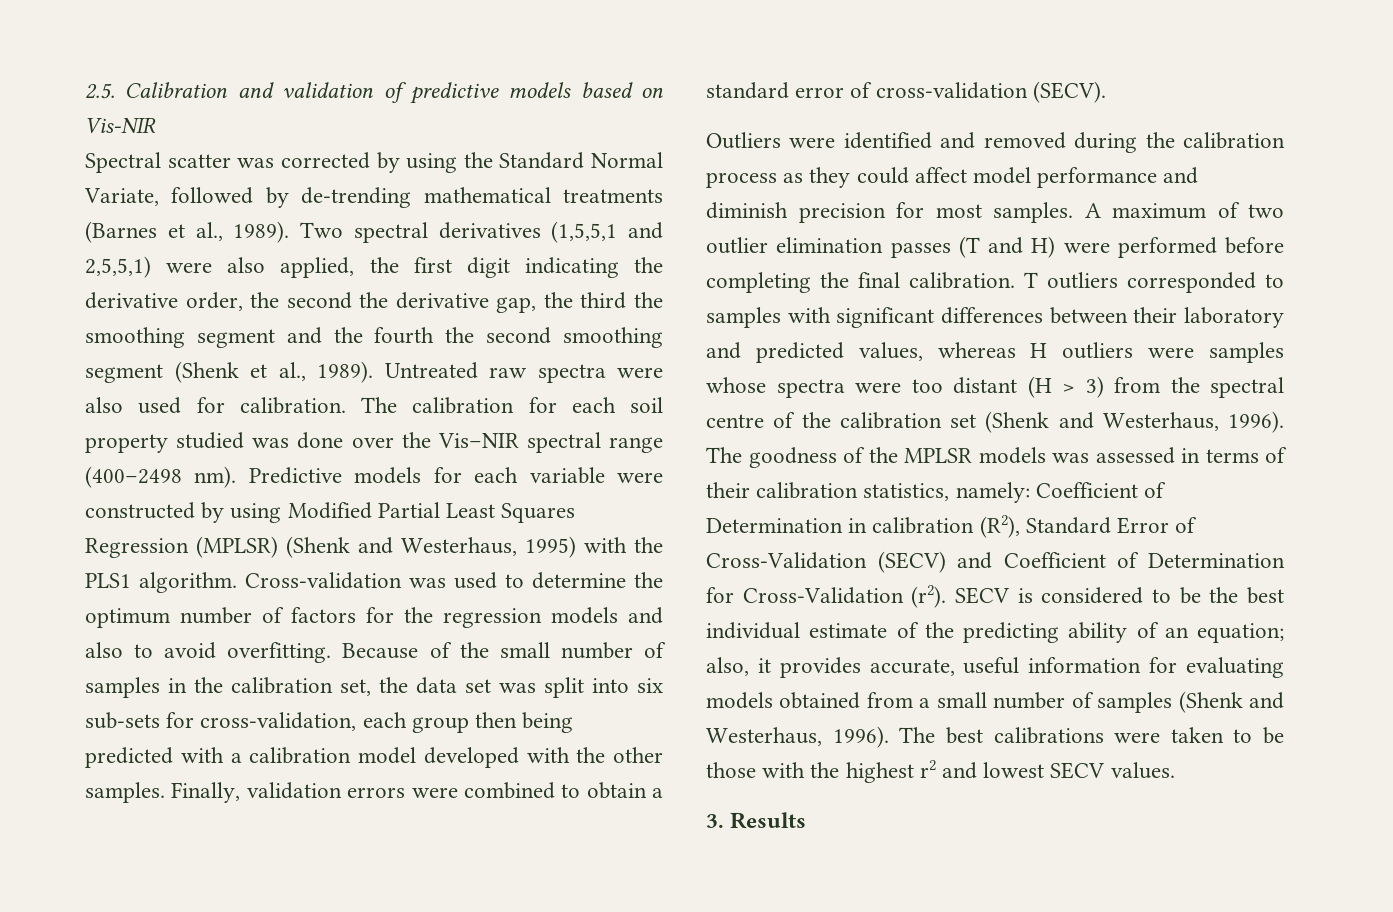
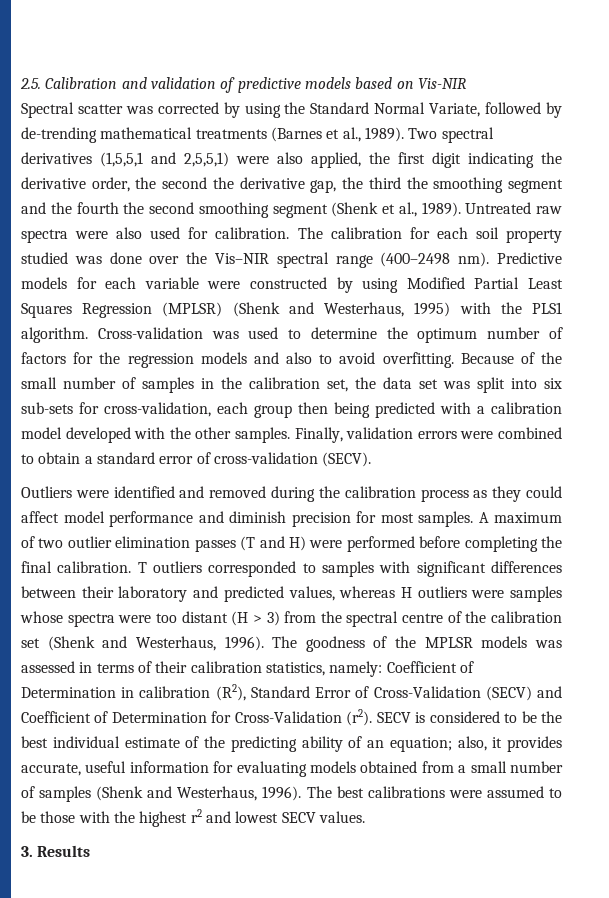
[1170,727,1224,743] taken -> [486,786,544,798] assumed

